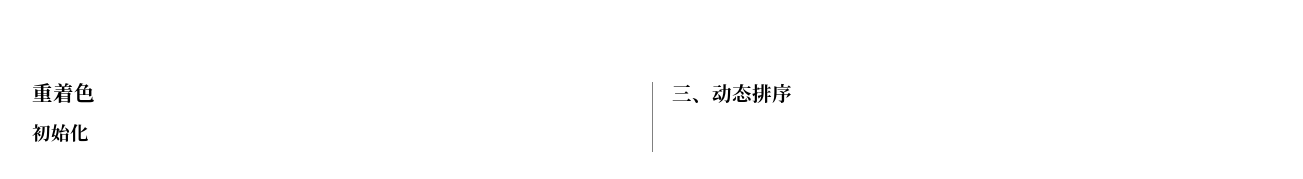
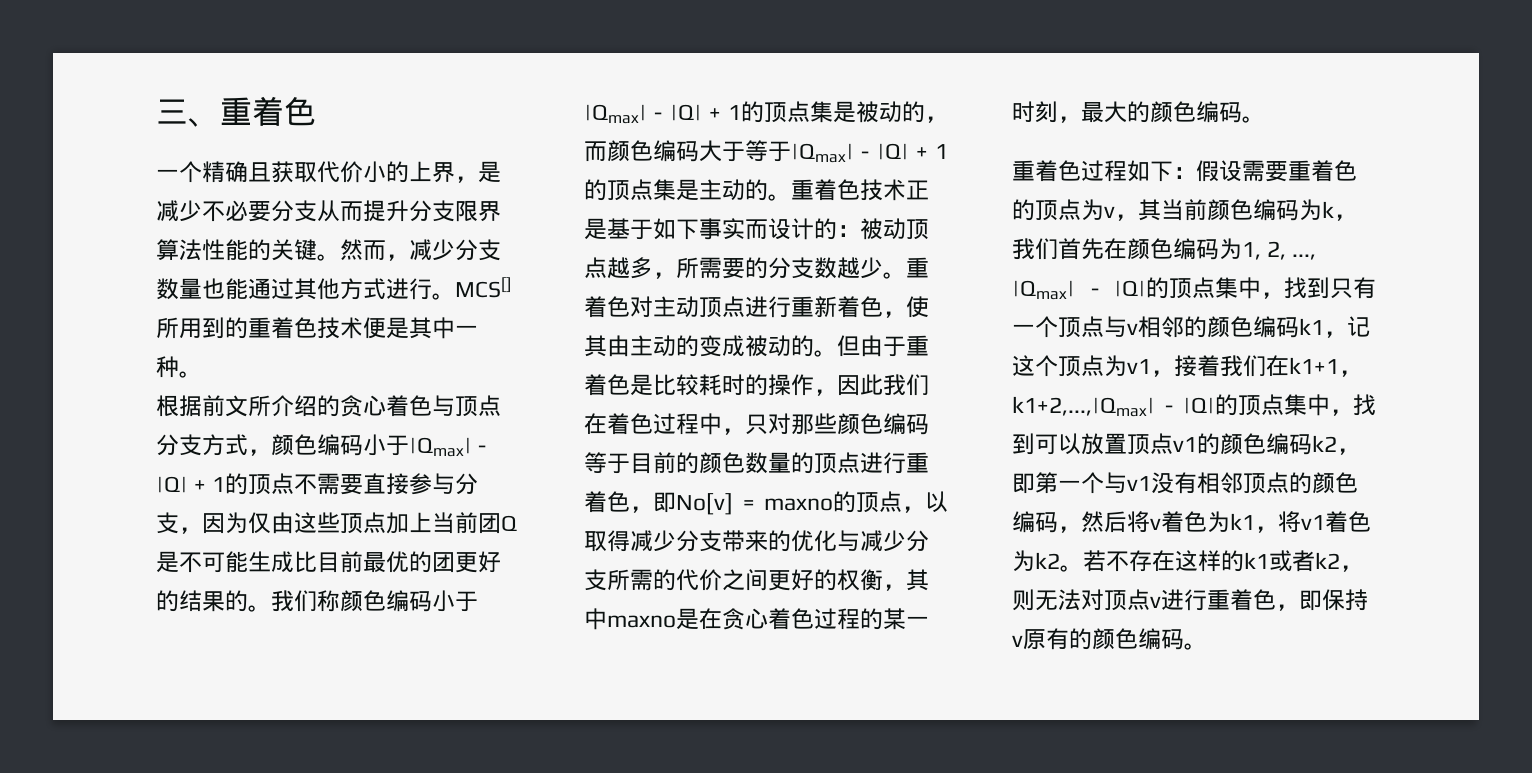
(32, 92) none -> [156,99,220,127] 三、
[32,124,89,142] [672,83,792,103] 初始化 // 三、动态排序 -> [156,161,501,183] [156,200,501,222] [156,239,501,261] [156,277,511,300] [156,317,478,339] [156,356,202,378] [156,395,501,417] [156,434,487,457] [156,473,479,495] [156,512,517,534] [156,551,501,573] [156,590,478,612] [584,101,948,124] [584,140,948,163] [584,179,929,201] [584,218,929,240] [584,257,929,279] [584,296,929,318] [584,335,929,357] [584,374,929,396] [584,413,929,435] [584,452,929,474] [584,491,948,515] [584,530,929,552] [584,569,929,591] [584,608,929,630] [1012,101,1265,123] [1012,160,1357,182] [1012,199,1357,221] [1012,238,1317,260] [1012,277,1376,300] [1012,316,1370,338] [1012,355,1362,377] [1012,394,1376,417] [1012,433,1360,455] [1012,472,1358,494] [1012,511,1371,533] [1012,550,1363,572] [1012,589,1368,611] [1012,628,1207,650] 一个精确且获取代价小的上界，是减少不必要分支从而提升分支限界算法性能的关键。然而，减少分支数量也能通过其他方式进行。MCS[]所用到的重着色技术便是其中一种。 // 根据前文所介绍的贪心着色与顶点分支方式，颜色编码小于|Qmax| - |Q| + 1的顶点不需要直接参与分支，因为仅由这些顶点加上当前团Q是不可能生成比目前最优的团更好的结果的。我们称颜色编码小于|Qmax| - |Q| + 1的顶点集是被动的，而颜色编码大于等于|Qmax| - |Q| + 1的顶点集是主动的。重着色技术正是基于如下事实而设计的：被动顶点越多，所需要的分支数越少。重着色对主动顶点进行重新着色，使其由主动的变成被动的。但由于重着色是比较耗时的操作，因此我们在着色过程中，只对那些颜色编码等于目前的颜色数量的顶点进行重着色，即No[v] = maxno的顶点，以取得减少分支带来的优化与减少分支所需的代价之间更好的权衡，其中maxno是在贪心着色过程的某一时刻，最大的颜色编码。 // 重着色过程如下：假设需要重着色的顶点为v，其当前颜色编码为k，我们首先在颜色编码为1, 2, ..., |Qmax| - |Q|的顶点集中，找到只有一个顶点与v相邻的颜色编码k1，记这个顶点为v1，接着我们在k1+1，k1+2,...,|Qmax| - |Q|的顶点集中，找到可以放置顶点v1的颜色编码k2，即第一个与v1没有相邻顶点的颜色编码，然后将v着色为k1，将v1着色为k2。若不存在这样的k1或者k2，则无法对顶点v进行重着色，即保持v原有的颜色编码。

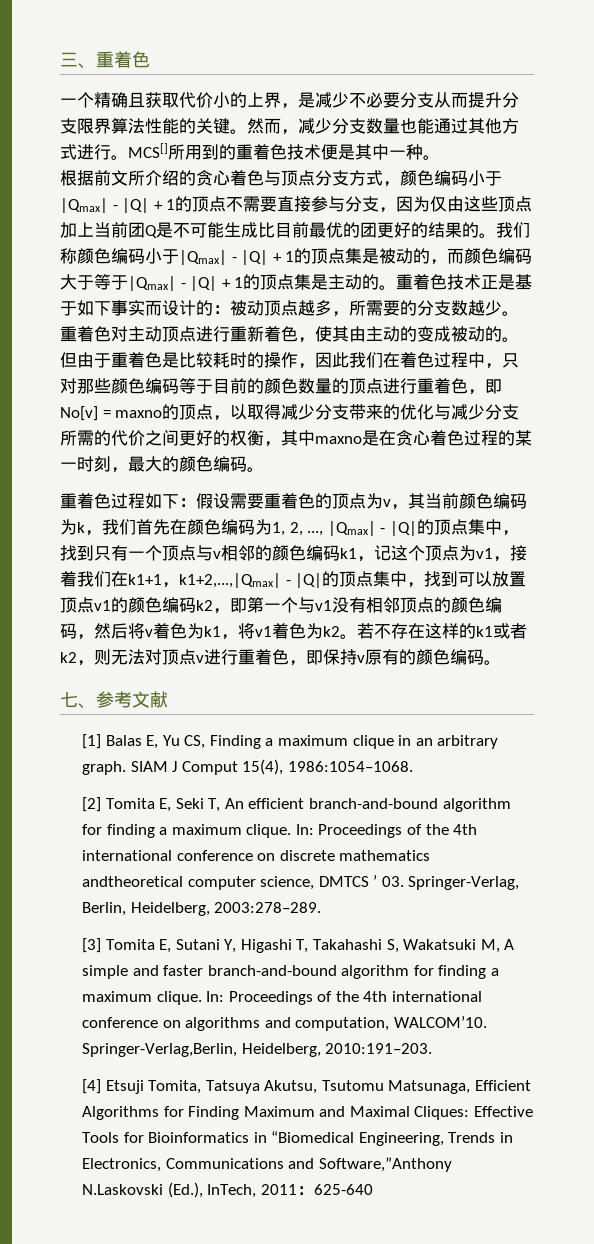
(1207, 646) none -> [60,691,168,709] [81,734,499,749] [81,759,413,775] [81,797,511,812] [81,824,478,838] [81,850,431,861] [81,875,520,890] [81,902,322,916] [81,938,515,953] [81,965,500,979] [81,991,483,1005] [81,1016,487,1031] [81,1043,433,1057] [81,1079,532,1094] [81,1106,534,1120] [81,1131,514,1146] [81,1157,452,1172] [81,1182,373,1198] // 七、参考文献 // [1] Balas E, Yu CS, Finding a maximum clique in an arbitrary graph. SIAM J Comput 15(4), 1986:1054–1068. // [2] Tomita E, Seki T, An efficient branch-and-bound algorithm for finding a maximum clique. In: Proceedings of the 4th international conference on discrete mathematics andtheoretical computer science, DMTCS ’ 03. Springer-Verlag, Berlin, Heidelberg, 2003:278–289. // [3] Tomita E, Sutani Y, Higashi T, Takahashi S, Wakatsuki M, A simple and faster branch-and-bound algorithm for finding a maximum clique. In: Proceedings of the 4th international conference on algorithms and computation, WALCOM’10. Springer-Verlag,Berlin, Heidelberg, 2010:191–203. // [4] Etsuji Tomita, Tatsuya Akutsu, Tsutomu Matsunaga, Efficient Algorithms for Finding Maximum and Maximal Cliques: Effective Tools for Bioinformatics in “Biomedical Engineering, Trends in Electronics, Communications and Software,”Anthony N.Laskovski (Ed.), InTech, 2011：625-640

